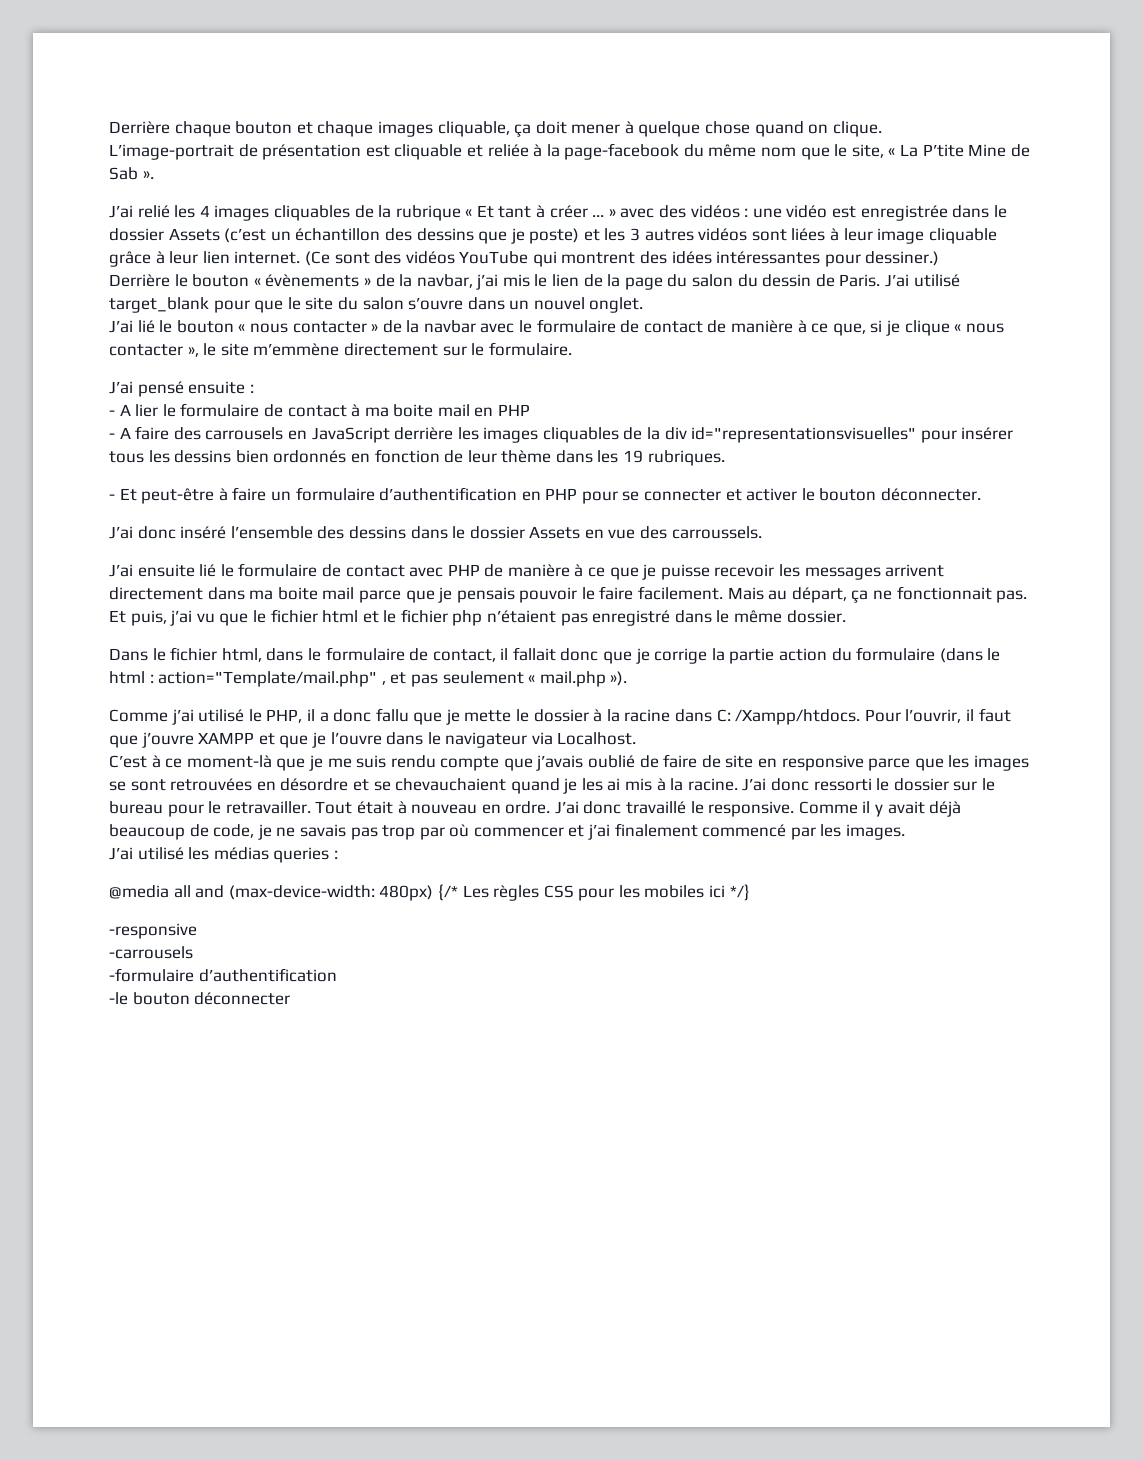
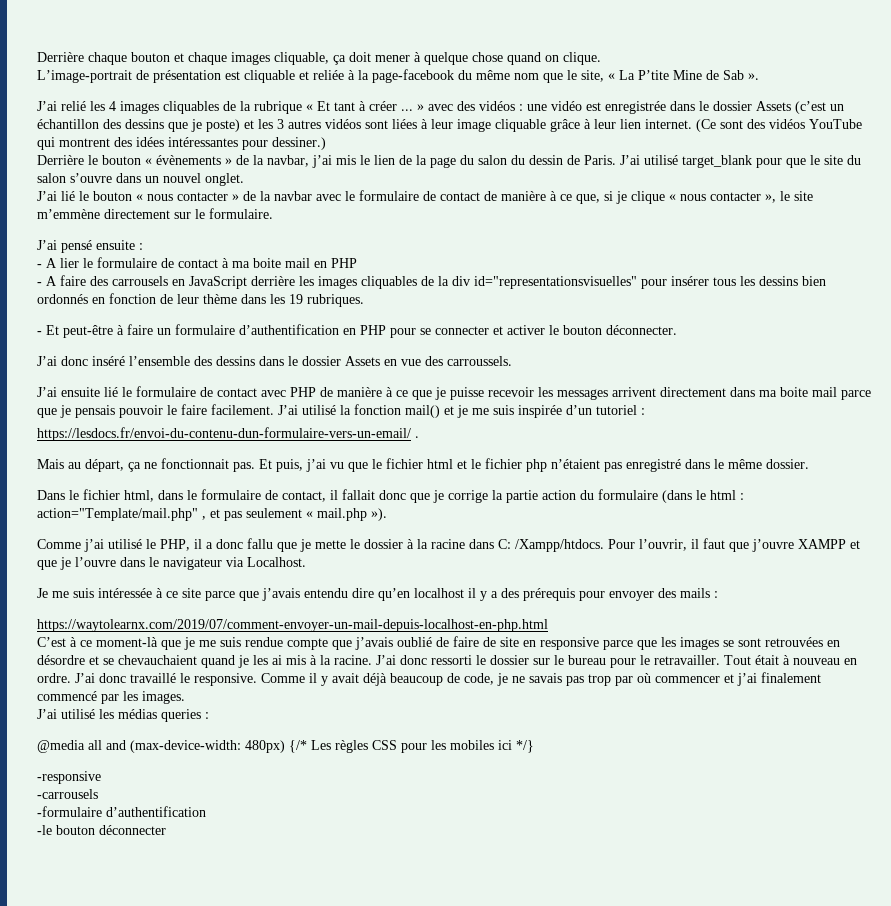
(724, 593) none -> [278,404,645,418] [37,427,419,441] J’ai utilisé la fonction mail() et je me suis inspirée d’un tutoriel : // https://lesdocs.fr/envoi-du-contenu-dun-formulaire-vers-un-email/ . //
(637, 738) none -> [37,588,718,601] [37,619,548,632] // Je me suis intéressée à ce site parce que j’avais entendu dire qu’en localhost il y a des prérequis pour envoyer des mails : // https://waytolearnx.com/2019/07/comment-envoyer-un-mail-depuis-localhost-en-php.html
[390,755,436,768] rendu -> [245,637,283,647] rendue

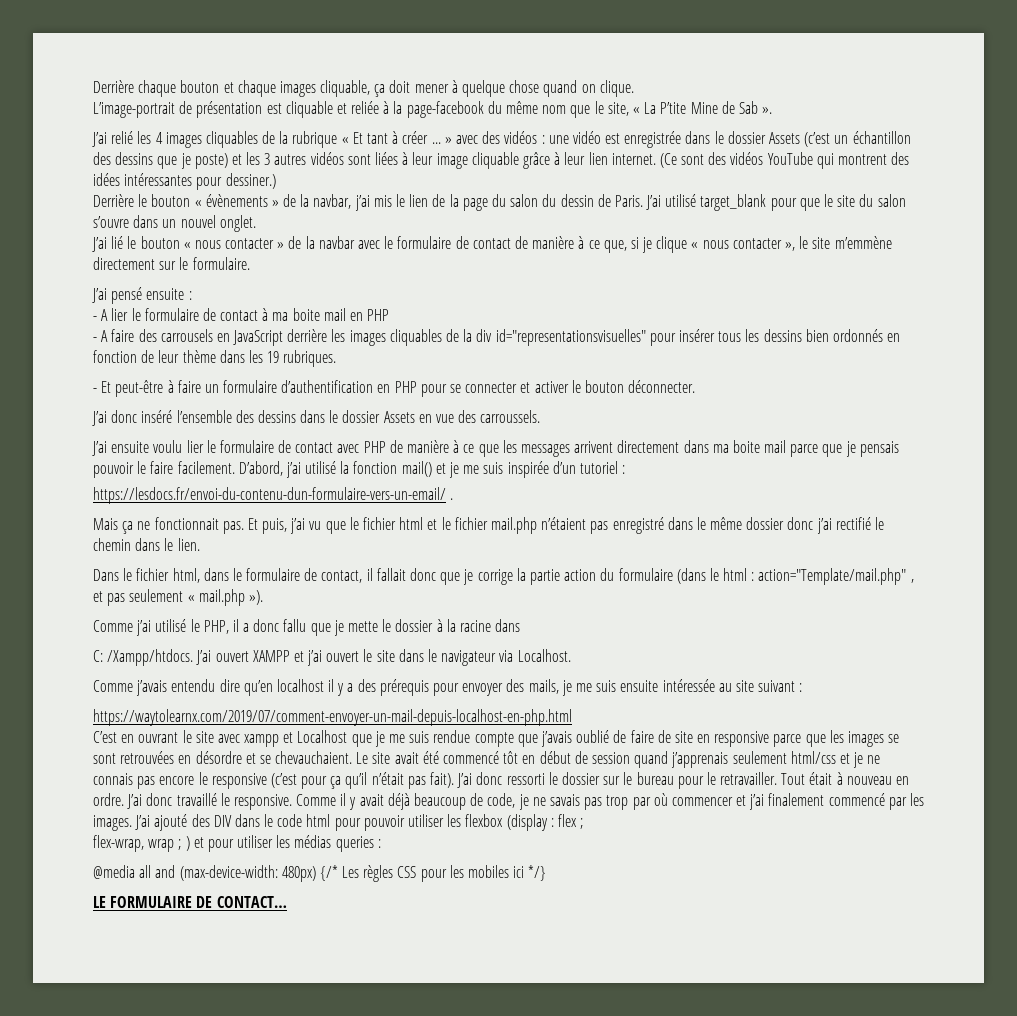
[104,387,118,397] lié -> [153,440,204,453] voulu lier
[435,387,534,400] je puisse recevoir -> (499, 450) none
[278,405,298,415] J’ai -> [238,461,301,478] D’abord, j’ai
[68,459,124,472] au départ, -> (118, 524) none
[526,459,547,472] php -> [490,517,537,534] mail.php
[766,459,809,469] dossier. -> [746,517,884,534] [93,538,200,551] dossier donc j’ai rectifié le chemin dans le lien.
(494, 544) none -> (521, 625) //
[608,538,860,552] [37,557,116,570] Pour l’ouvrir, il faut que j’ouvre XAMPP et que je l’ouvre -> [196,649,395,666] J’ai ouvert XAMPP et j’ai ouvert le site
[37,588,259,601] Je me suis intéressée à ce site parce que -> [93,680,133,692] Comme
[680,588,718,598] [37,619,548,632] [37,637,158,647] mails : // https://waytolearnx.com/2019/07/comment-envoyer-un-mail-depuis-localhost-en-php.html // C’est à ce moment-là -> [528,679,803,696] [93,709,572,726] [93,730,348,747] mails, je me suis ensuite intéressée au site suivant : // https://waytolearnx.com/2019/07/comment-envoyer-un-mail-depuis-localhost-en-php.html // C’est en ouvrant le site avec xampp et Localhost
[118,655,372,668] chevauchaient quand je les ai mis à la racine. -> [275,751,881,768] [93,772,455,789] chevauchaient. Le site avait été commencé tôt en début de session quand j’apprenais seulement html/css et je ne connais pas encore le responsive (c’est pour ça qu’il n’était pas fait).
[37,709,95,719] // J’ai utilisé -> [135,814,584,831] [93,835,274,852] J’ai ajouté des DIV dans le code html pour pouvoir utiliser les flexbox (display : flex ; // flex-wrap, wrap ; ) et pour utiliser
[37,771,101,784] [37,789,98,799] [37,806,206,817] [37,825,166,835] -responsive // -carrousels // -formulaire d’authentification // -le bouton déconnecter -> [93,896,287,908] LE FORMULAIRE DE CONTACT…

